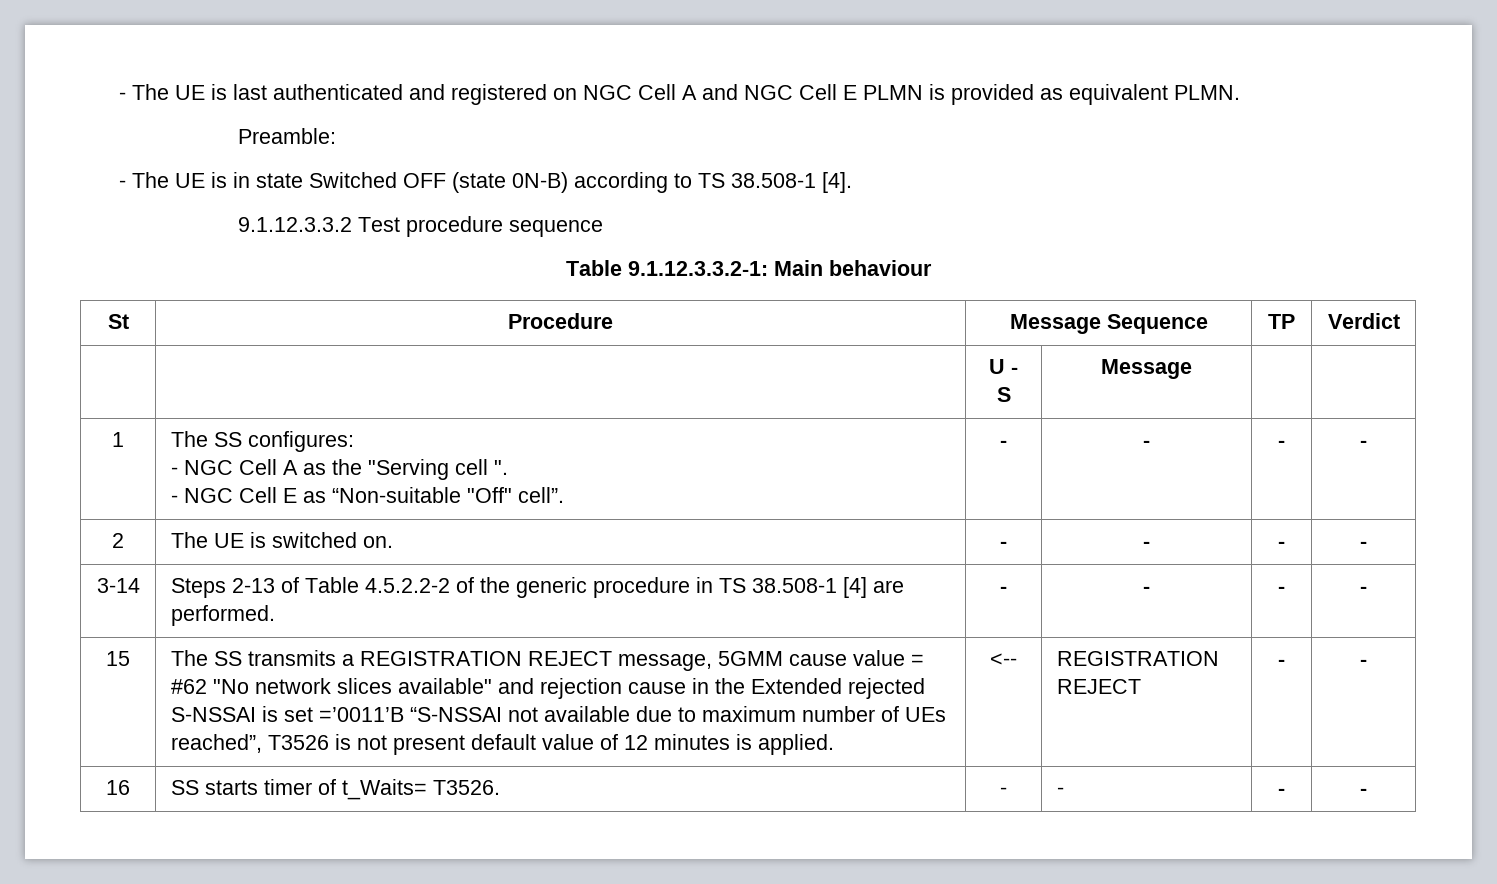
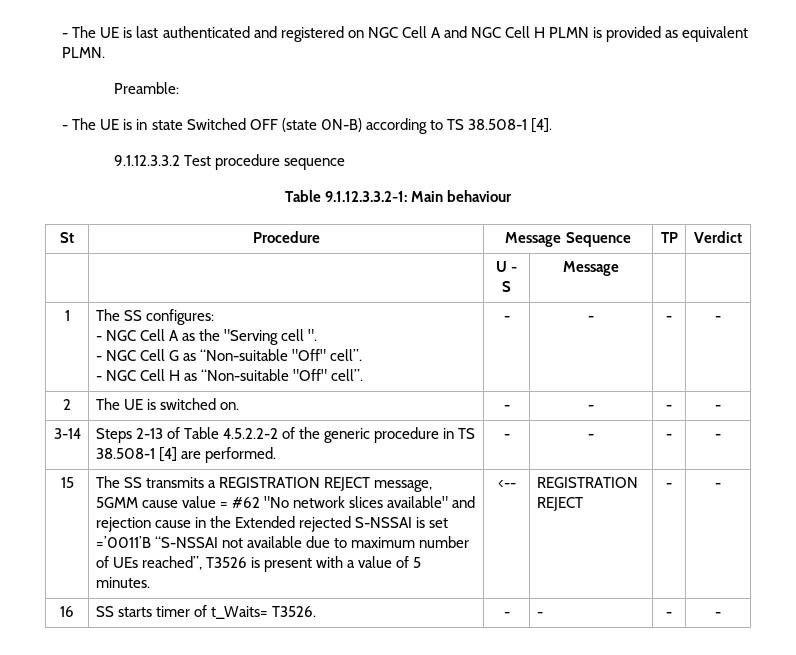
[843,85,858,100] E -> [533,27,545,38] H
[282,488,297,503] E -> [168,349,363,361] [95,369,180,381] G as “Non-suitable "Off" cell”. // - NGC Cell H
[356,734,834,755] not present default value of 12 minutes is applied. -> [263,556,422,572] [95,577,150,588] present with a value of 5 minutes.

